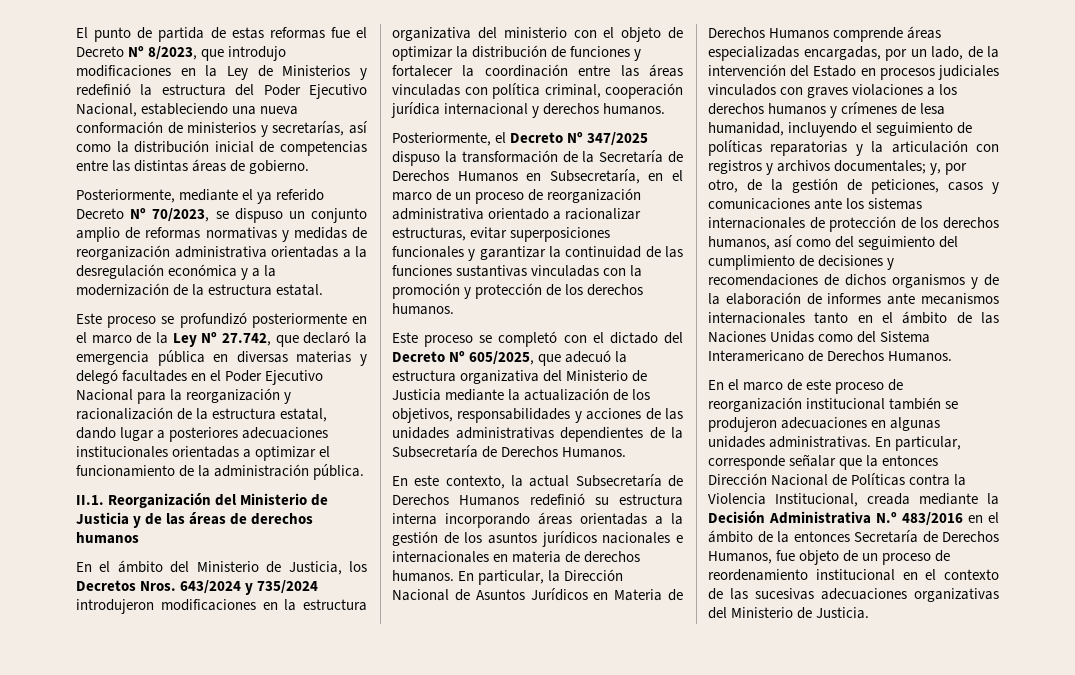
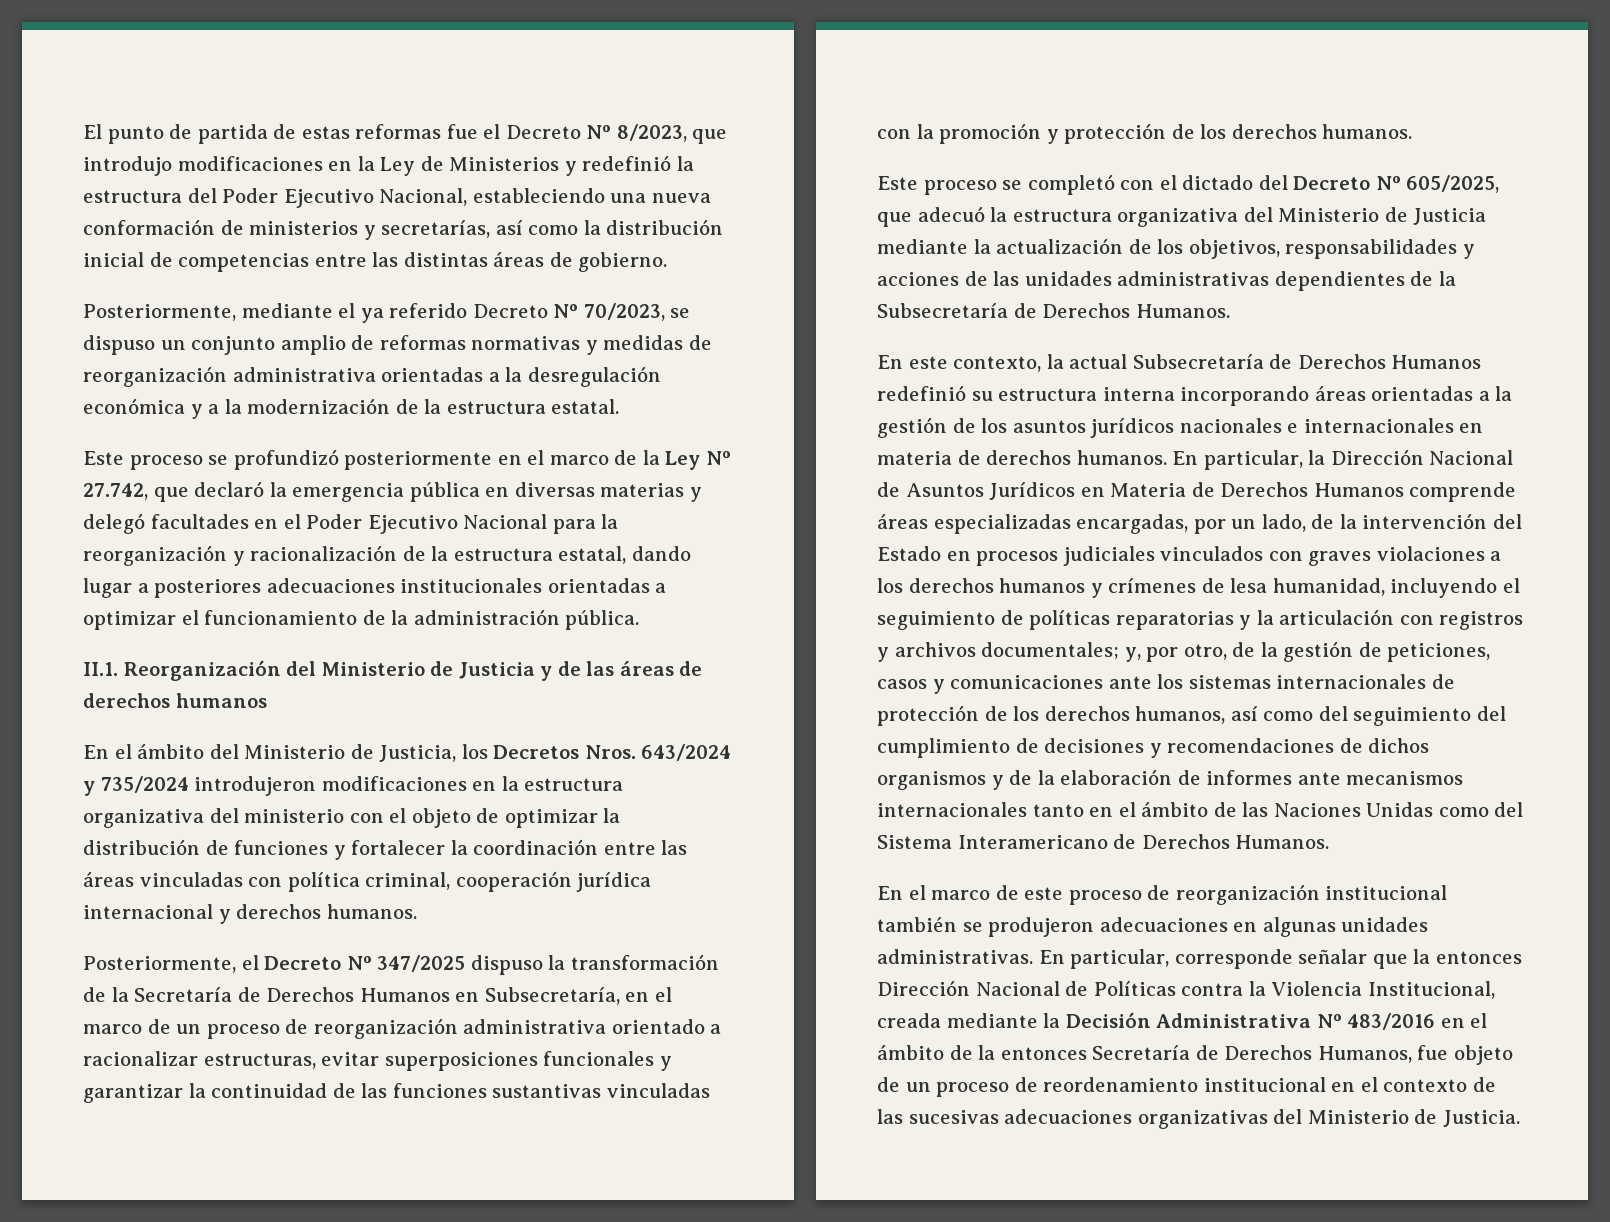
[876,512,897,523] N.º -> [1316,1014,1342,1028] Nº

